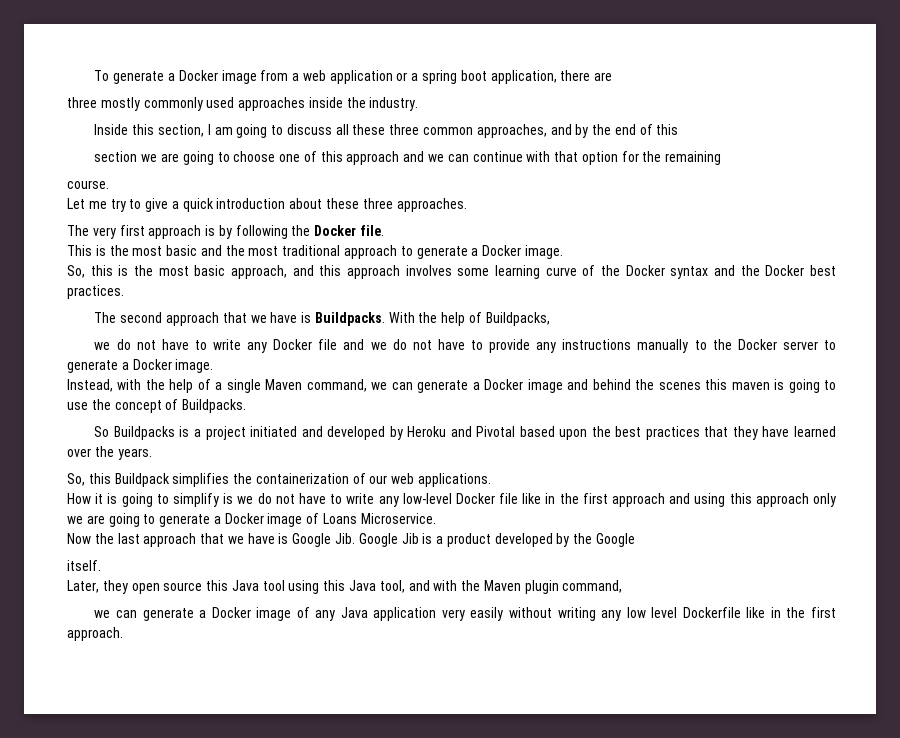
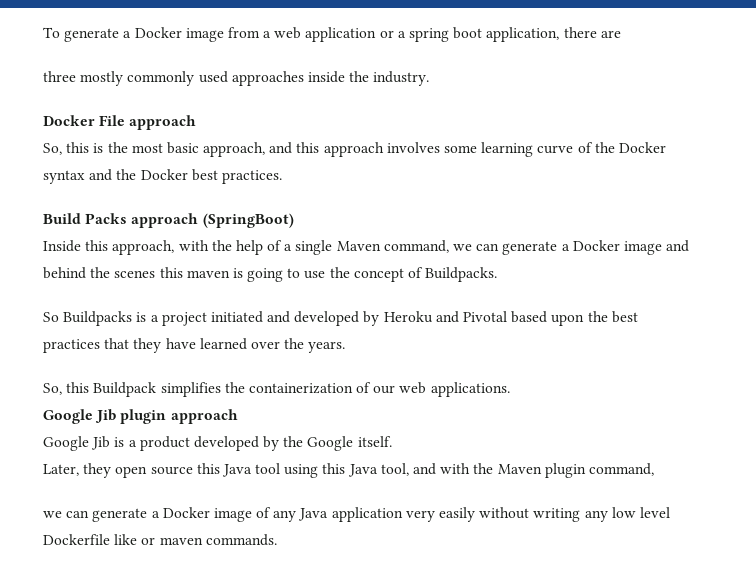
[94,124,679,138] [94,151,722,165] [67,180,109,189] [67,198,467,212] [67,225,385,239] [67,245,563,259] Inside this section, I am going to discuss all these three common approaches, and by the end of this // section we are going to choose one of this approach and we can continue with that option for the remaining // course. // Let me try to give a quick introduction about these three approaches. // The very first approach is by following the Docker file. // This is the most basic and the most traditional approach to generate a Docker image. -> [43,115,197,130] Docker File approach
[94,312,550,326] [94,339,836,353] [67,359,214,373] [67,379,113,392] The second approach that we have is Buildpacks. With the help of Buildpacks, // we do not have to write any Docker file and we do not have to provide any instructions manually to the Docker server to generate a Docker image. // Instead, -> [43,213,294,228] [43,240,175,255] Build Packs approach (SpringBoot) // Inside this approach,
[67,493,837,507] [67,513,436,527] [67,533,356,547] How it is going to simplify is we do not have to write any low-level Docker file like in the first approach and using this approach only we are going to generate a Docker image of Loans Microservice. // Now the last approach that we have is Google Jib. -> [43,409,238,424] Google Jib plugin approach //
(636, 540) // -> (354, 443) none
[770,607,836,618] [67,627,123,641] in the first approach. -> [141,534,277,546] or maven commands.

